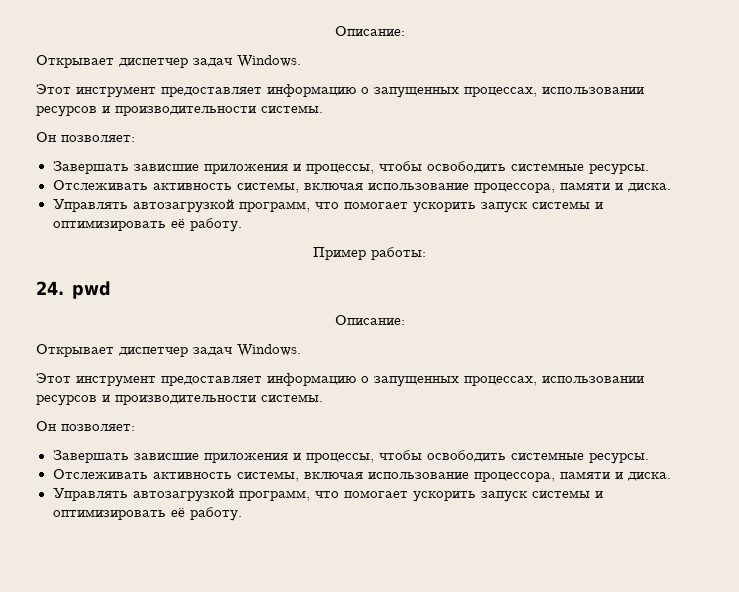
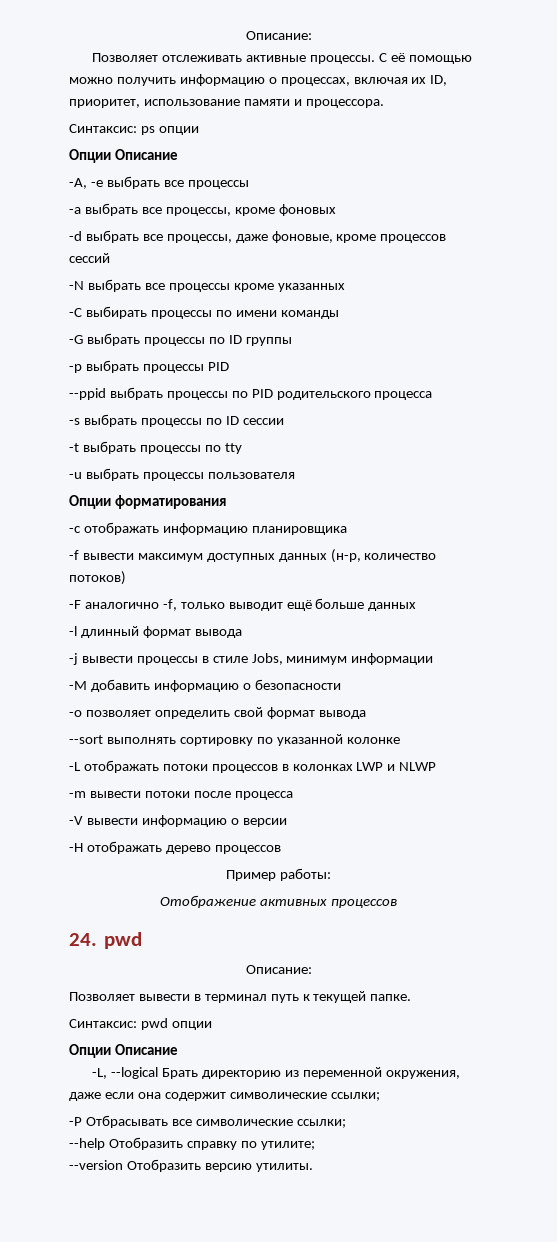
[334,26,405,36] [36,55,301,68] [36,84,644,98] [36,105,323,117] [36,132,135,142] [52,161,649,175] [52,180,671,193] [52,199,603,213] [52,218,242,232] Описание: // Открывает диспетчер задач Windows. // Этот инструмент предоставляет информацию о запущенных процессах, использовании ресурсов и производительности системы. // Он позволяет: // Завершать зависшие приложения и процессы, чтобы освободить системные ресурсы. // Отслеживать активность системы, включая использование процессора, памяти и диска. // Управлять автозагрузкой программ, что помогает ускорить запуск системы и оптимизировать её работу. -> [245,31,312,40] [92,53,472,64] [69,74,448,86] [69,99,384,108] [69,124,199,135] [69,149,178,163] [69,176,249,189] [69,203,336,216] [69,230,447,243] [69,253,110,263] [69,279,345,292] [69,306,339,319] [69,333,292,346] [69,360,229,373] [69,387,433,400] [69,414,284,427] [69,441,242,454] [69,468,295,481] [69,495,226,509] [69,522,347,535] [69,549,437,563] [69,571,126,585] [69,598,417,611] [69,626,242,638] [69,653,434,665] [69,679,341,692] [69,707,366,719] [69,734,400,746] [69,760,437,773] [69,791,293,800] [69,815,287,827] [69,841,281,854] Описание: // Позволяет отслеживать активные процессы. С её помощью можно получить информацию о процессах, включая их ID, приоритет, использование памяти и процессора. // Синтаксис: ps опции // Опции Описание // -A, -e выбрать все процессы // -a выбрать все процессы, кроме фоновых // -d выбрать все процессы, даже фоновые, кроме процессов сессий // -N выбрать все процессы кроме указанных // -С выбирать процессы по имени команды // -G выбрать процессы по ID группы // -p выбрать процессы PID // --ppid выбрать процессы по PID родительского процесса // -s выбрать процессы по ID сессии // -t выбрать процессы по tty // -u выбрать процессы пользователя // Опции форматирования // -с отображать информацию планировщика // -f вывести максимум доступных данных (н-р, количество потоков) // -F аналогично -f, только выводит ещё больше данных // -l длинный формат вывода // -j вывести процессы в стиле Jobs, минимум информации // -M добавить информацию о безопасности // -o позволяет определить свой формат вывода // --sort выполнять сортировку по указанной колонке // -L отображать потоки процессов в колонках LWP и NLWP // -m вывести потоки после процесса // -V вывести информацию о версии // -H отображать дерево процессов
(426, 253) none -> [160,895,397,908] // Отображение активных процессов
[36,344,301,357] [36,373,644,387] [36,394,323,406] [36,421,135,431] [52,450,649,464] [52,469,671,482] [52,488,603,502] [52,507,242,521] Открывает диспетчер задач Windows. // Этот инструмент предоставляет информацию о запущенных процессах, использовании ресурсов и производительности системы. // Он позволяет: // Завершать зависшие приложения и процессы, чтобы освободить системные ресурсы. // Отслеживать активность системы, включая использование процессора, памяти и диска. // Управлять автозагрузкой программ, что помогает ускорить запуск системы и оптимизировать её работу. -> [69,991,412,1003] [69,1018,212,1030] [69,1044,178,1058] [92,1067,460,1079] [69,1092,380,1101] [69,1115,346,1128] [69,1137,315,1150] [69,1159,313,1172] Позволяет вывести в терминал путь к текущей папке. // Синтаксис: pwd опции // Опции Описание // -L, --logical Брать директорию из переменной окружения, даже если она содержит символические ссылки; // -P Отбрасывать все символические ссылки; // --help Отобразить справку по утилите; // --version Отобразить версию утилиты.

